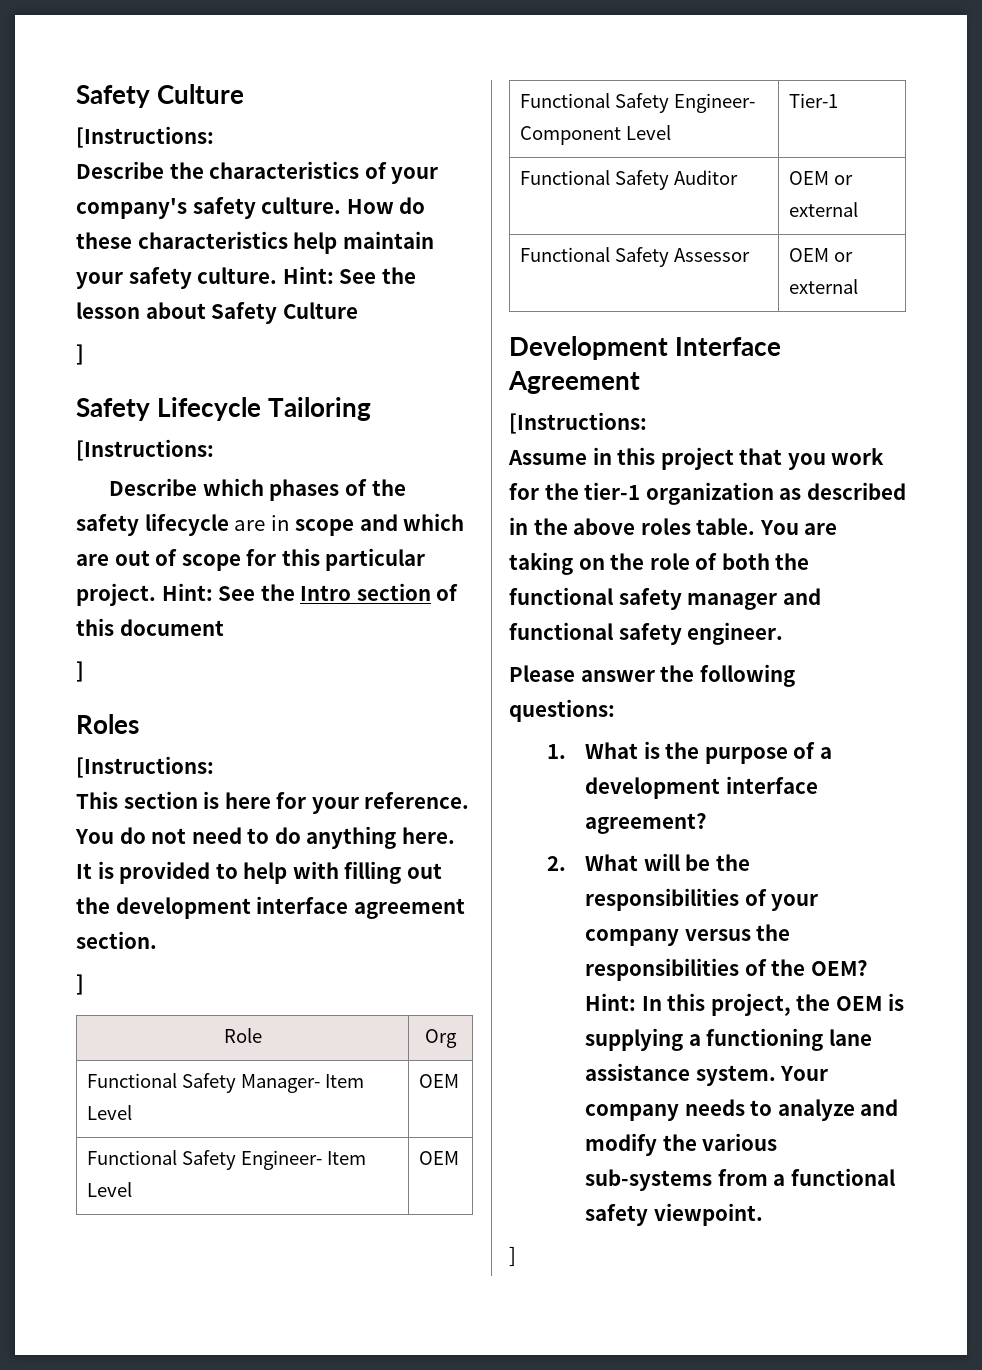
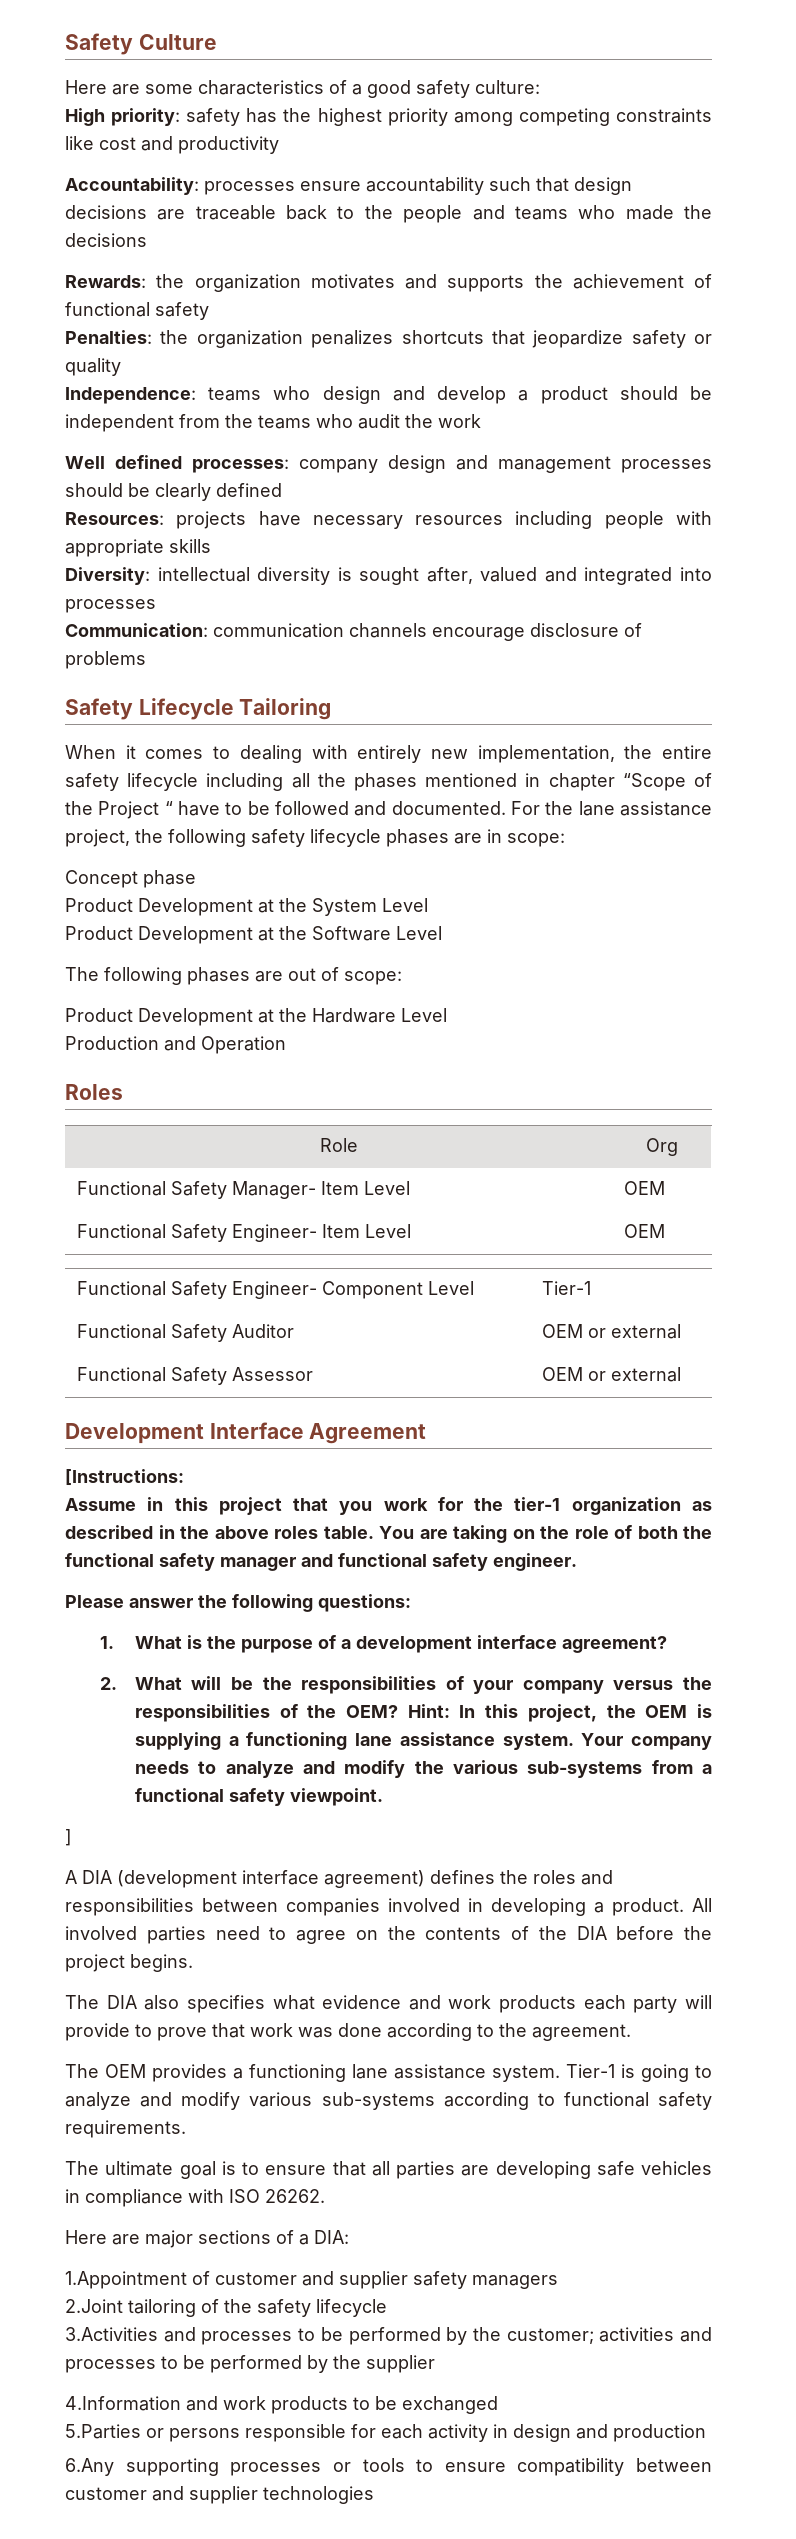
[76,84,245,108] [76,126,214,148] [76,161,439,184] [76,197,426,219] [76,231,434,254] [76,266,416,289] [76,302,358,324] [76,344,84,365] [76,397,372,421] [76,439,214,461] [109,478,406,501] [76,513,229,536] Safety Culture // [Instructions: // Describe the characteristics of your company's safety culture. How do these characteristics help maintain your safety culture. Hint: See the lesson about Safety Culture // ] // Safety Lifecycle Tailoring // [Instructions: // Describe which phases of the safety lifecycle -> [65,33,217,55] [65,80,540,98] [65,108,712,126] [65,136,279,154] [65,177,632,195] [65,205,713,223] [65,233,147,247] [65,274,712,292] [65,302,209,320] [65,330,712,348] [65,358,121,376] [65,386,712,404] [65,414,481,432] [65,455,712,473] [65,483,282,501] [65,511,712,529] [65,539,211,557] [65,567,712,585] [65,599,156,613] [65,623,642,641] [65,651,146,669] [65,698,332,720] [65,745,712,763] [65,773,712,791] [65,801,712,819] [65,829,449,847] Safety Culture // Here are some characteristics of a good safety culture: // High priority: safety has the highest priority among competing constraints like cost and productivity // Accountability: processes ensure accountability such that design decisions are traceable back to the people and teams who made the decisions // Rewards: the organization motivates and supports the achievement of functional safety // Penalties: the organization penalizes shortcuts that jeopardize safety or quality // Independence: teams who design and develop a product should be independent from the teams who audit the work // Well defined processes: company design and management processes should be clearly defined // Resources: projects have necessary resources including people with appropriate skills // Diversity: intellectual diversity is sought after, valued and integrated into processes // Communication: communication channels encourage disclosure of problems // Safety Lifecycle Tailoring // When it comes to dealing with entirely new implementation, the entire safety lifecycle including all the phases mentioned in chapter “Scope of the Project “ have to be followed and documented. For the lane assistance project, the following safety lifecycle phases
[295,513,465,536] [76,548,426,571] [76,583,459,606] [76,618,224,636] [76,661,84,682] [76,714,139,734] [76,756,214,778] [76,791,470,814] [75,826,455,849] [76,861,442,884] [76,896,465,919] [76,931,157,949] [76,974,84,995] scope and which are out of scope for this particular project. Hint: See the Intro section of this document // ] // Roles // [Instructions: // This section is here for your reference. You do not need to do anything here. It is provided to help with filling out the development interface agreement section. // ] -> [507,833,565,847] [65,870,196,888] [65,898,428,916] [65,926,442,944] [65,967,402,985] [65,1008,447,1026] [65,1036,286,1054] [65,1084,123,1100] scope: // Concept phase // Product Development at the System Level // Product Development at the Software Level // The following phases are out of scope: // Product Development at the Hardware Level // Production and Operation // Roles
(516, 1256) none -> [65,1870,613,1888] [65,1898,712,1916] [65,1926,712,1944] [65,1954,193,1972] [65,1995,712,2013] [65,2023,631,2041] [65,2064,712,2082] [65,2092,712,2110] [65,2120,186,2138] [65,2161,712,2179] [65,2189,325,2207] [65,2230,349,2248] [65,2271,558,2289] [65,2299,387,2317] [65,2327,712,2345] [65,2355,435,2373] [65,2396,498,2414] [65,2424,706,2442] [65,2458,712,2476] [65,2486,374,2504] // A DIA (development interface agreement) defines the roles and responsibilities between companies involved in developing a product. All involved parties need to agree on the contents of the DIA before the project begins. // The DIA also specifies what evidence and work products each party will provide to prove that work was done according to the agreement. // The OEM provides a functioning lane assistance system. Tier-1 is going to analyze and modify various sub-systems according to functional safety requirements. // The ultimate goal is to ensure that all parties are developing safe vehicles in compliance with ISO 26262. // Here are major sections of a DIA: // 1.Appointment of customer and supplier safety managers // 2.Joint tailoring of the safety lifecycle // 3.Activities and processes to be performed by the customer; activities and processes to be performed by the supplier // 4.Information and work products to be exchanged // 5.Parties or persons responsible for each activity in design and production // 6.Any supporting processes or tools to ensure compatibility between customer and supplier technologies

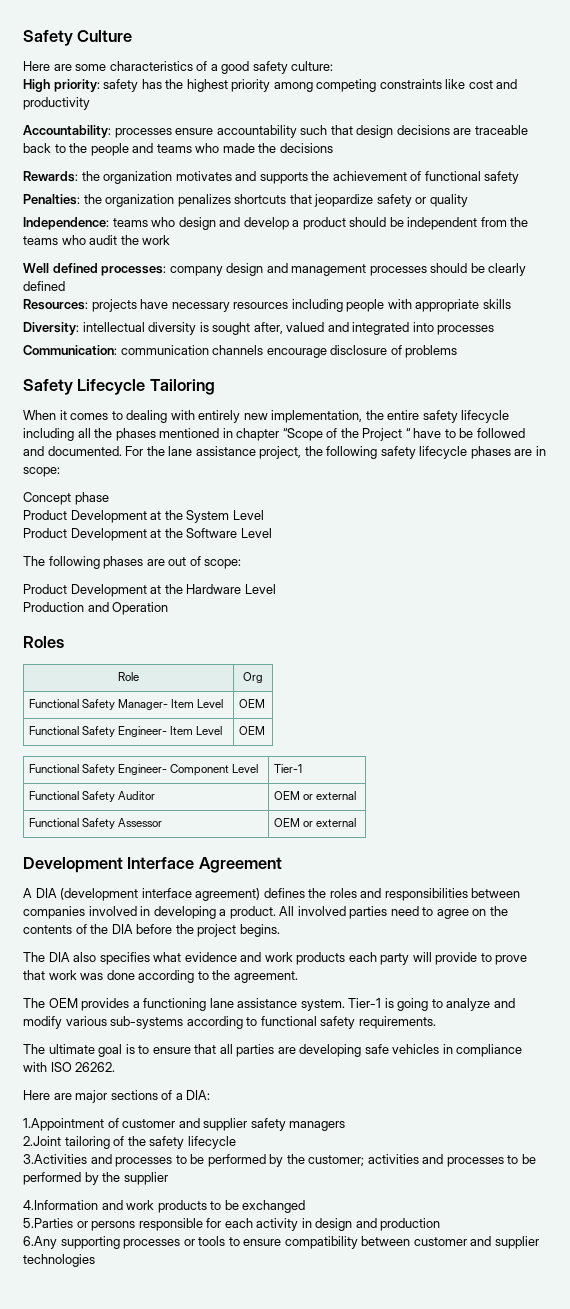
[65,1469,184,1486] [65,1497,712,1515] [65,1525,712,1543] [65,1553,577,1571] [65,1594,411,1612] [99,1635,667,1653] [99,1676,713,1694] [134,1704,713,1722] [134,1732,712,1750] [134,1760,712,1778] [134,1788,383,1806] [65,1829,72,1846] // [Instructions: // Assume in this project that you work for the tier-1 organization as described in the above roles table. You are taking on the role of both the functional safety manager and functional safety engineer. // Please answer the following questions: // 1. What is the purpose of a development interface agreement? // 2. What will be the responsibilities of your company versus the responsibilities of the OEM? Hint: In this project, the OEM is supplying a functioning lane assistance system. Your company needs to analyze and modify the various sub-systems from a functional safety viewpoint. // ] -> (282, 865) none

